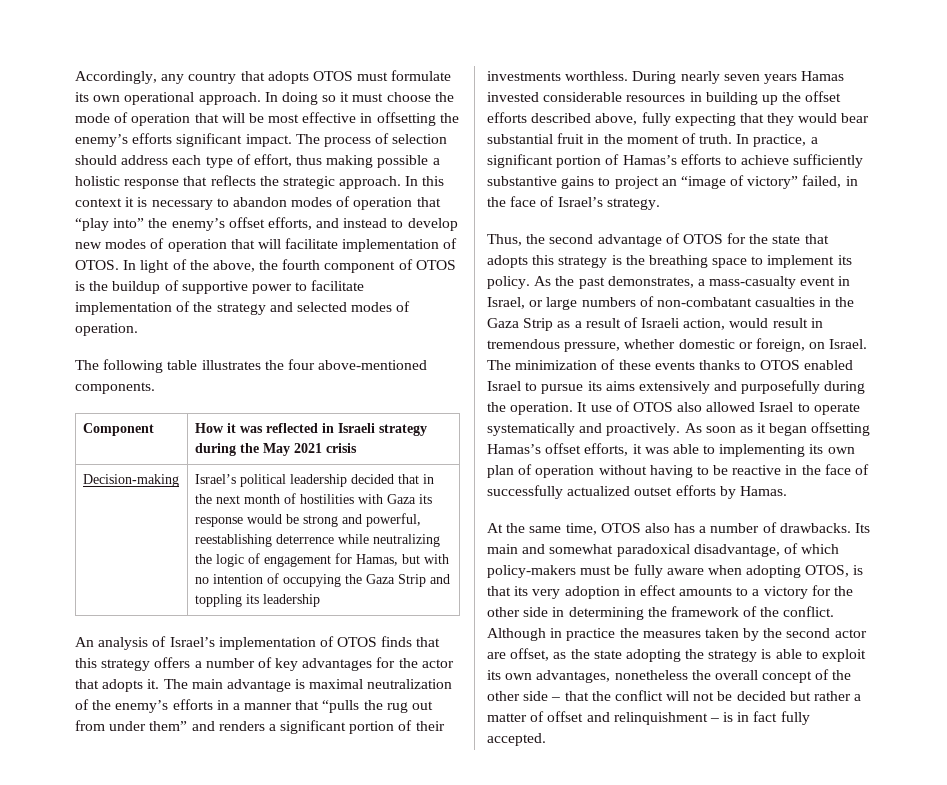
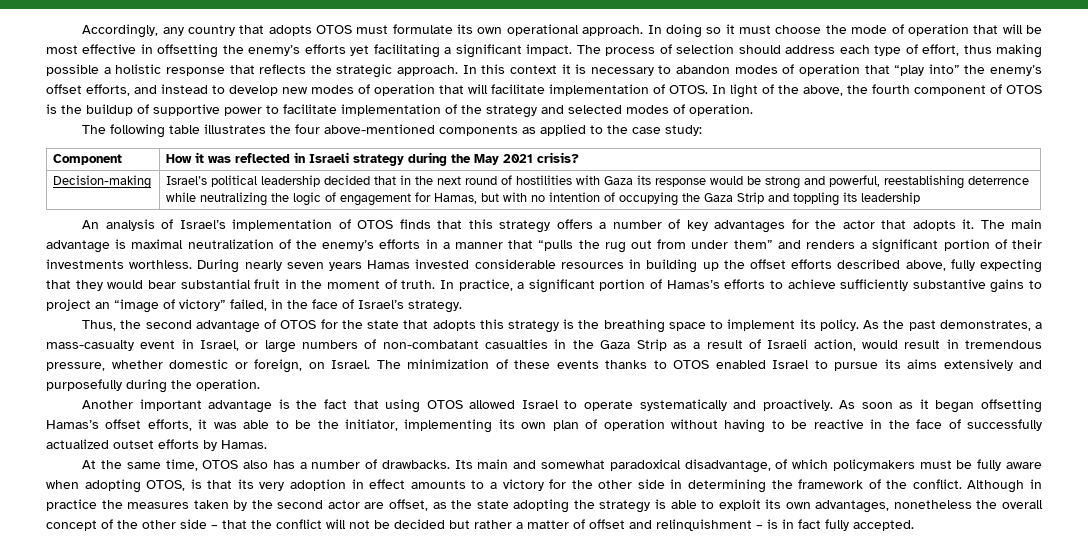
(173, 138) none -> [350,44,452,58] yet facilitating a
[75,382,155,394] components. -> [439,124,703,136] components as applied to the case study:
[325,443,357,453] crisis -> [537,152,580,163] crisis?
[243,494,280,504] month -> [465,176,498,185] round
[577,401,703,412] It use of OTOS also -> [82,399,463,413] // Another important advantage is the fact that using OTOS
(716, 449) none -> [295,419,398,431] be the initiator,
[487,565,576,578] policy-makers -> [832,459,915,471] policymakers

